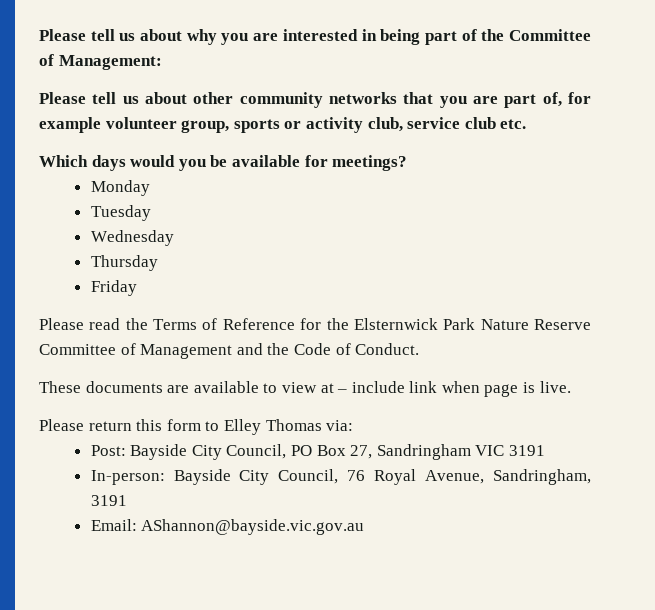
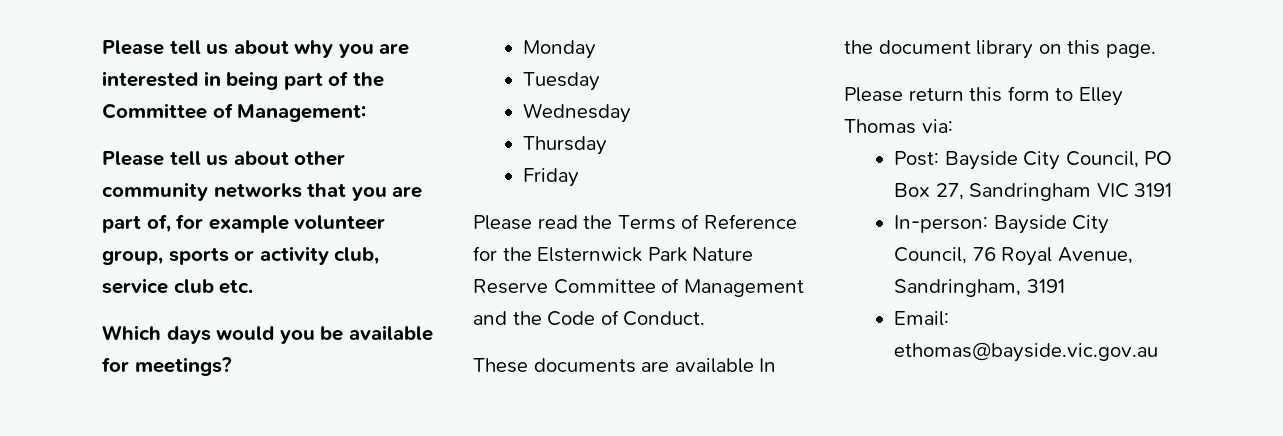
[263,381,571,397] to view at – include link when page is live. -> [759,358,777,372] [844,40,1156,59] In the document library on this page.
[141,519,365,535] AShannon@bayside.vic.gov.au -> [894,342,1159,362] ethomas@bayside.vic.gov.au

